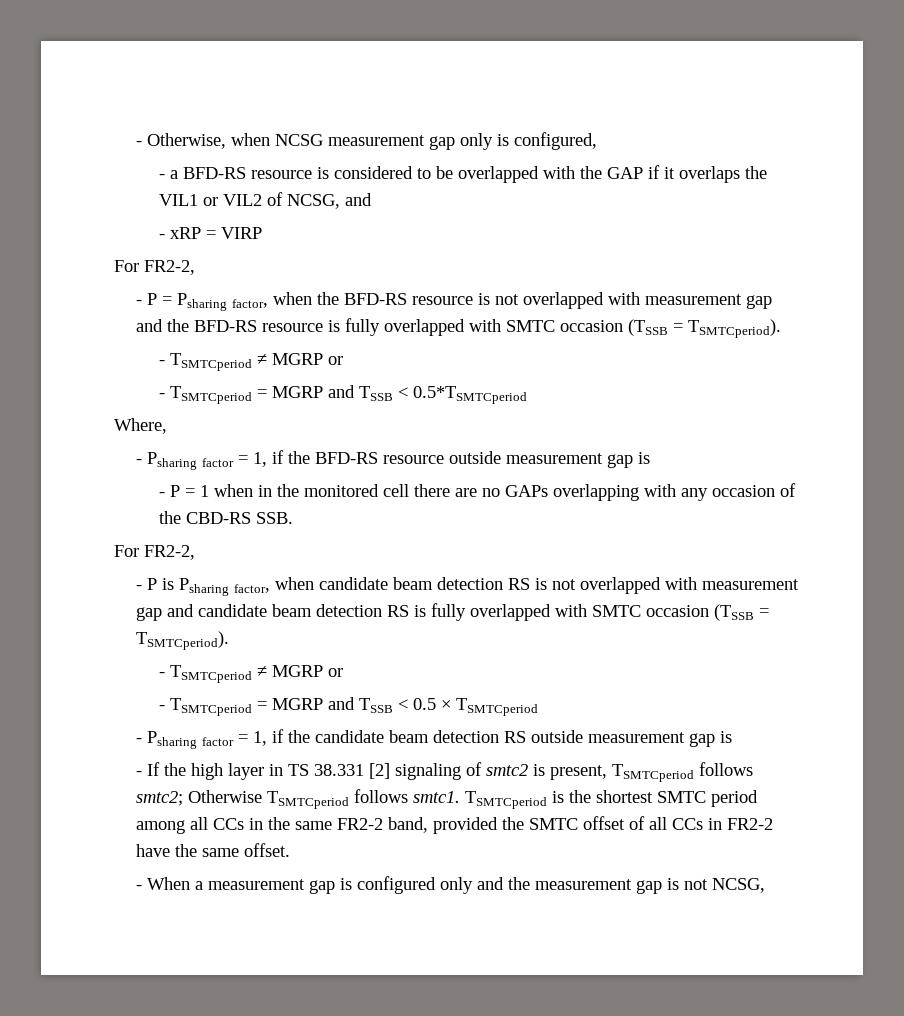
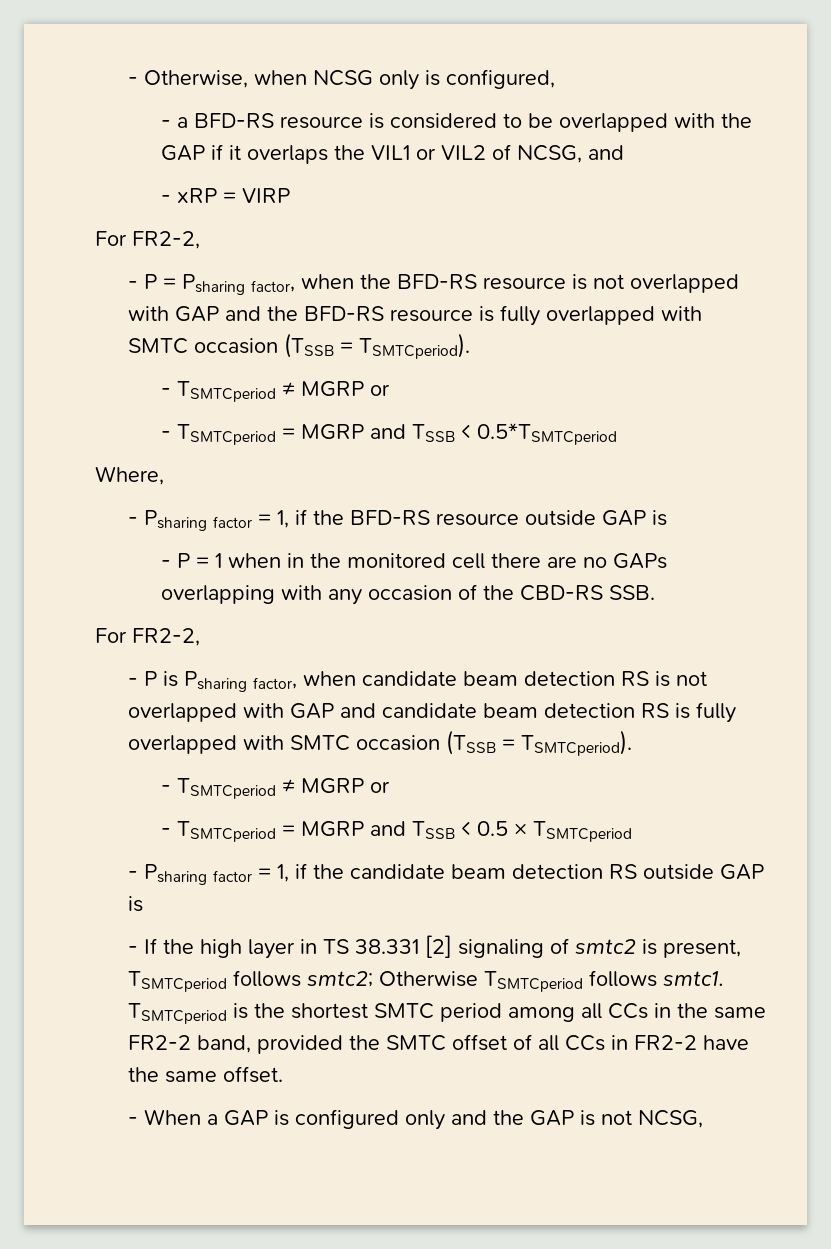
[328,135,456,150] measurement gap -> (374, 78) none
[645,294,773,309] measurement gap -> [175,306,220,322] GAP
[506,453,634,468] measurement gap -> [602,510,647,526] GAP
[702,579,800,590] [136,607,163,621] measurement gap -> [290,703,335,719] GAP
[588,732,716,747] measurement gap -> [720,864,765,880] GAP
[208,879,336,894] measurement gap -> [224,1110,269,1126] GAP
[535,879,663,894] measurement gap -> [530,1110,575,1126] GAP

